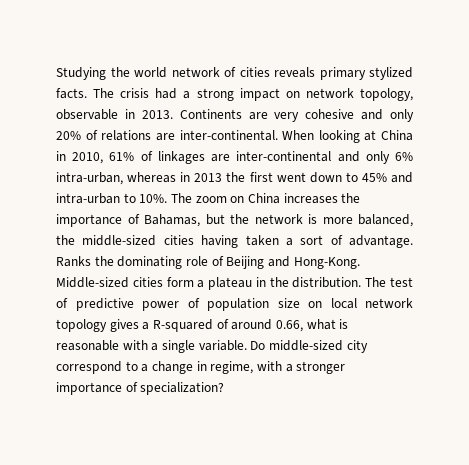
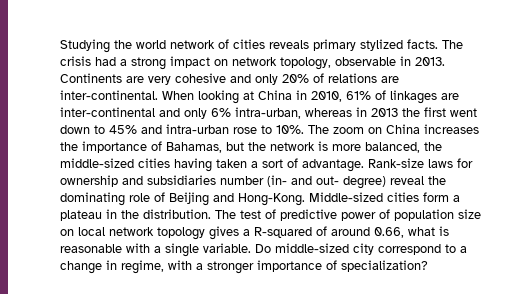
(120, 198) none -> [233,127,257,134] rose
[56,256,91,267] Ranks -> [368,158,473,168] [60,175,424,189] Rank-size laws for ownership and subsidiaries number (in- and out- degree) reveal

